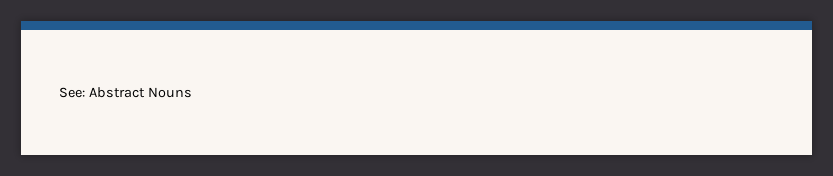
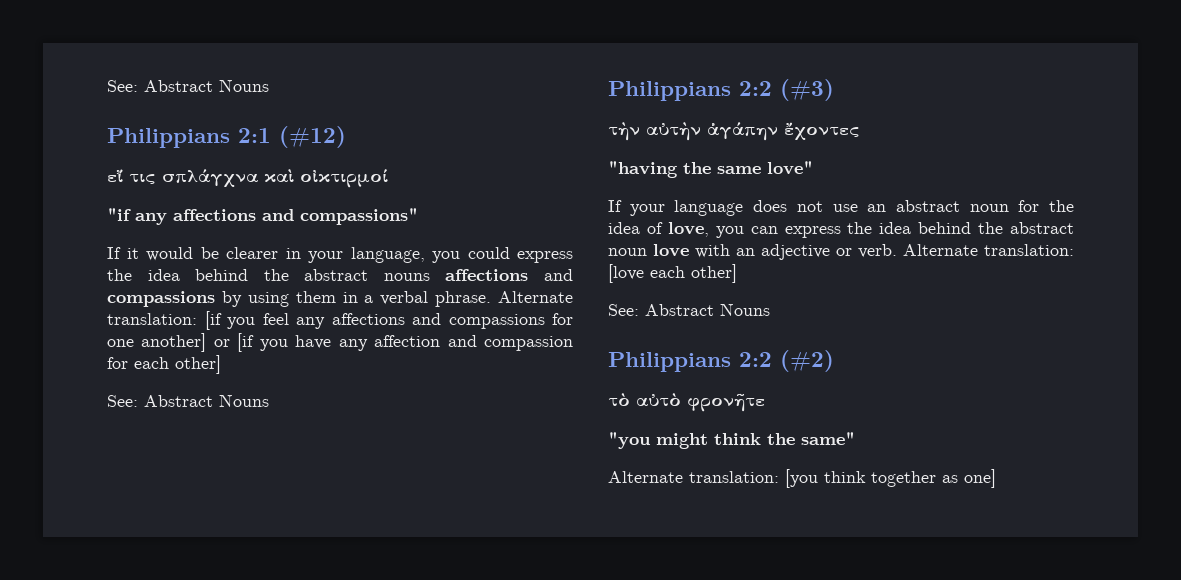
[59,87,192,98] See: Abstract Nouns -> [107,79,269,92] [107,126,346,148] [107,169,388,188] [107,208,418,225] [107,247,573,263] [107,269,573,281] [107,291,573,307] [107,311,573,330] [107,333,574,352] [107,355,221,374] [107,394,269,407] [608,79,834,101] [608,122,860,141] [608,161,813,178] [608,200,1074,216] [608,222,1074,238] [608,244,1074,260] [608,264,737,283] [608,303,770,316] [608,350,834,372] [608,393,765,412] [608,432,855,449] [608,469,996,488] See: Abstract Nouns // Philippians 2:1 (#12) // εἴ τις σπλάγχνα καὶ οἰκτιρμοί // "if any affections and compassions" // If it would be clearer in your language, you could express the idea behind the abstract nouns affections and compassions by using them in a verbal phrase. Alternate translation: [if you feel any affections and compassions for one another] or [if you have any affection and compassion for each other] // See: Abstract Nouns // Philippians 2:2 (#3) // τὴν αὐτὴν ἀγάπην ἔχοντες // "having the same love" // If your language does not use an abstract noun for the idea of love, you can express the idea behind the abstract noun love with an adjective or verb. Alternate translation: [love each other] // See: Abstract Nouns // Philippians 2:2 (#2) // τὸ αὐτὸ φρονῆτε // "you might think the same" // Alternate translation: [you think together as one]

